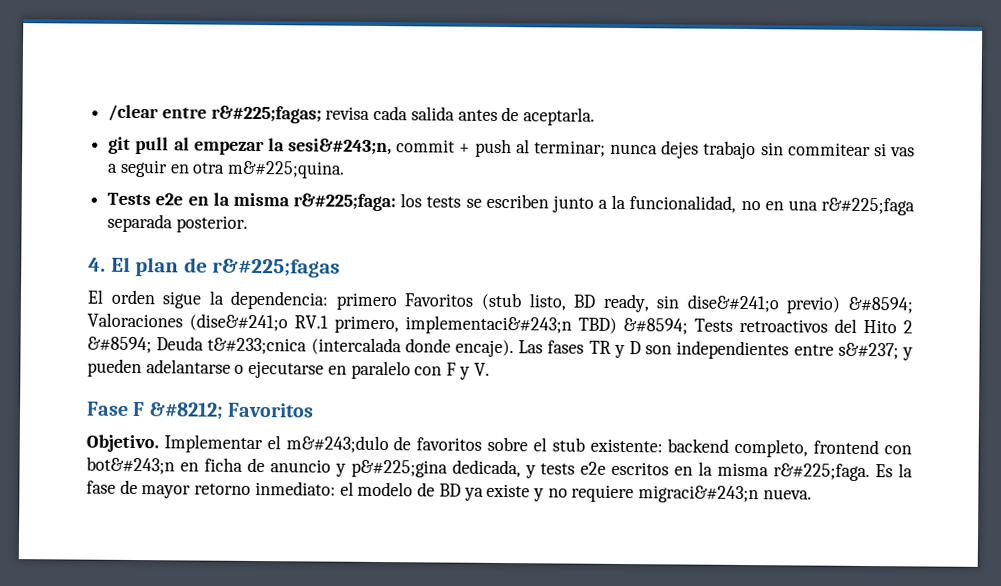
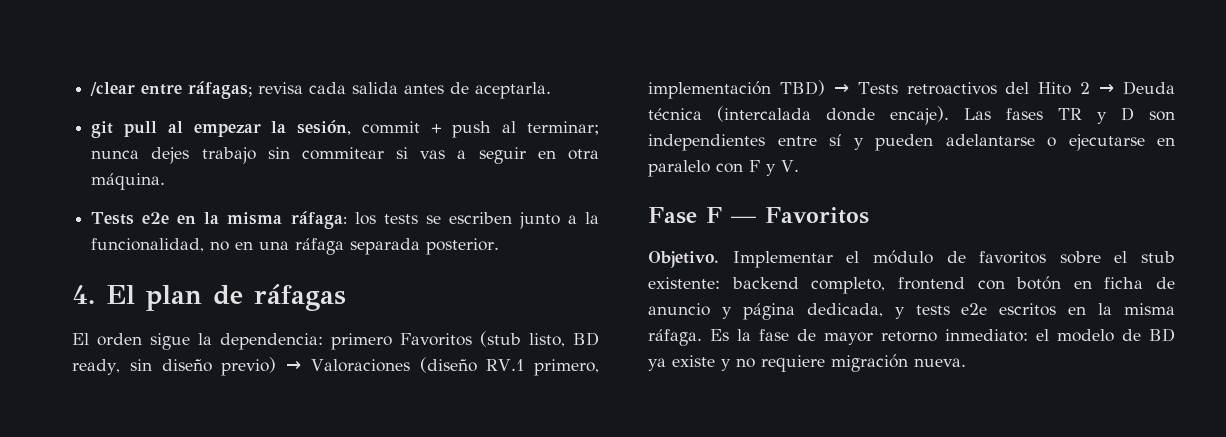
[210,105,322,124] r&#225;fagas; -> [188,81,253,99] ráfagas;
[288,138,393,156] sesi&#243;n, -> [297,120,352,135] sesión,
[227,160,346,179] m&#225;quina. -> [91,173,166,190] máquina.
[293,193,397,212] r&#225;faga: -> [290,211,347,229] ráfaga:
[820,197,915,216] r&#225;faga -> [295,238,345,255] ráfaga
[212,258,341,278] r&#225;fagas -> [254,284,346,311] ráfagas
[686,294,913,314] [87,312,688,335] dise&#241;o previo) &#8594; Valoraciones (dise&#241;o RV.1 primero, implementaci&#243;n TBD) &#8594; -> [161,357,599,376] [648,80,849,99] diseño previo) → Valoraciones (diseño RV.1 primero, implementación TBD) →
[87,336,308,355] &#8594; Deuda t&#233;cnica -> [1099,81,1175,95] [648,108,702,120] → Deuda técnica
[837,342,899,360] s&#237; -> [829,134,841,146] sí
[148,402,224,420] &#8212; -> [731,216,756,223] —
[285,435,389,454] m&#243;dulo -> [872,250,933,264] módulo
[86,456,175,475] bot&#243;n -> [1016,276,1062,290] botón
[350,459,448,478] p&#225;gina -> [742,303,795,320] página
[773,463,871,482] r&#225;faga. -> [648,329,702,346] ráfaga.
[638,485,760,504] migraci&#243;n -> [831,354,908,372] migración

